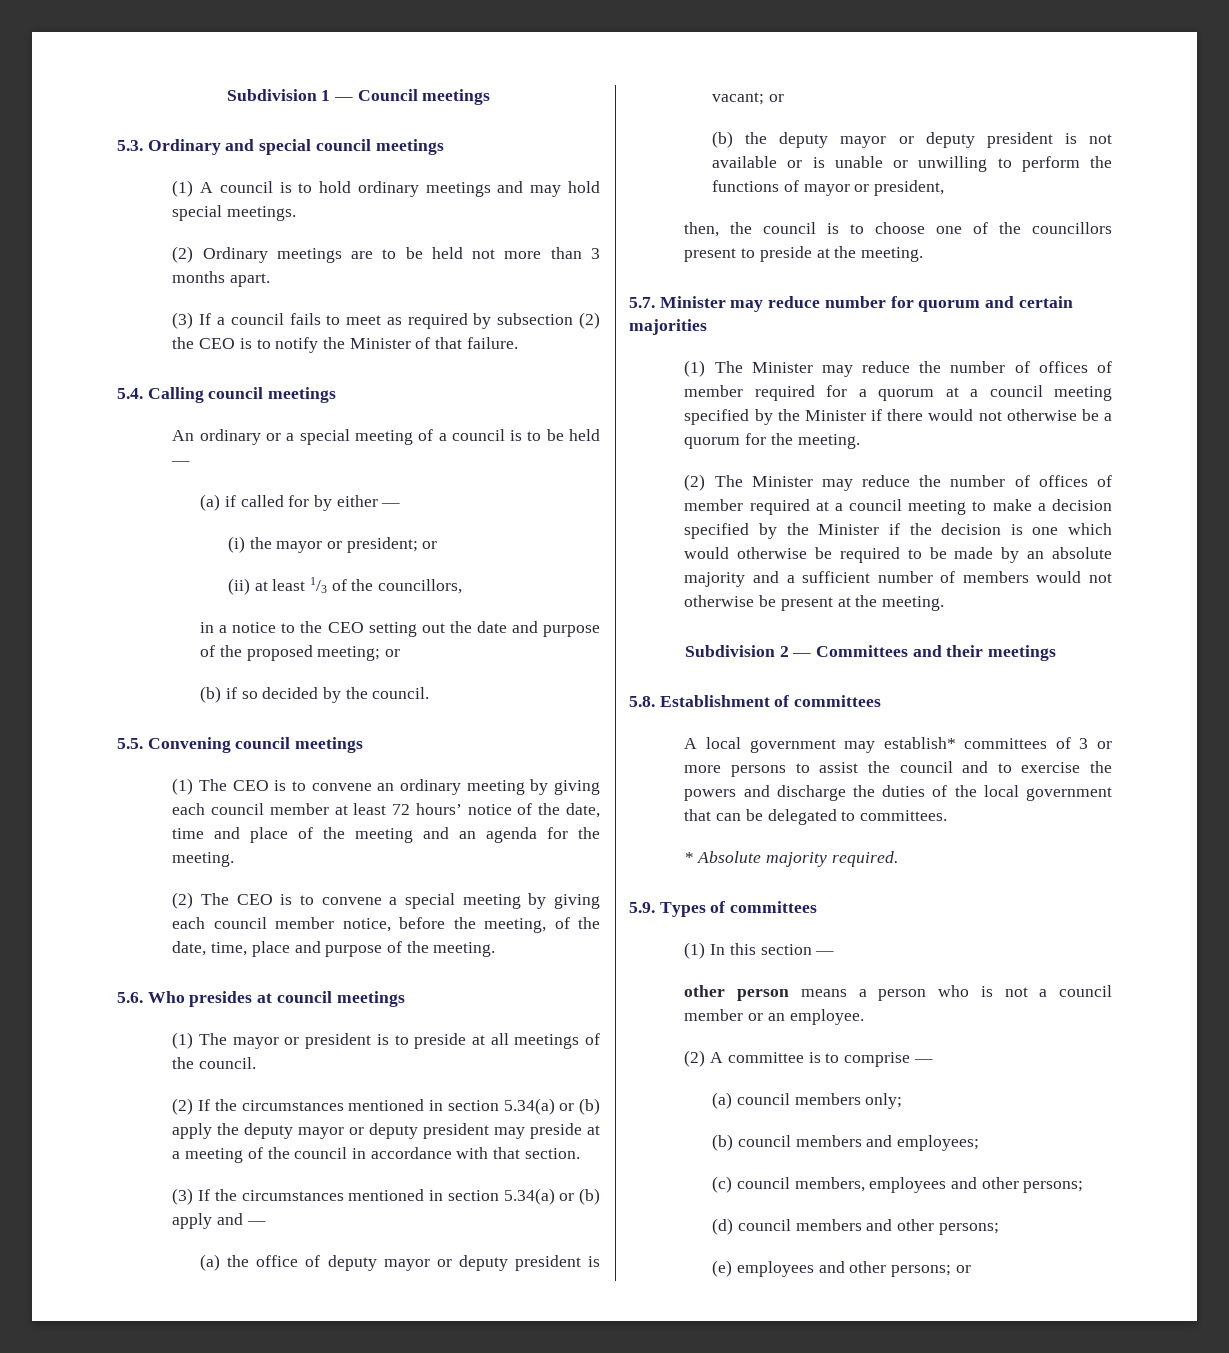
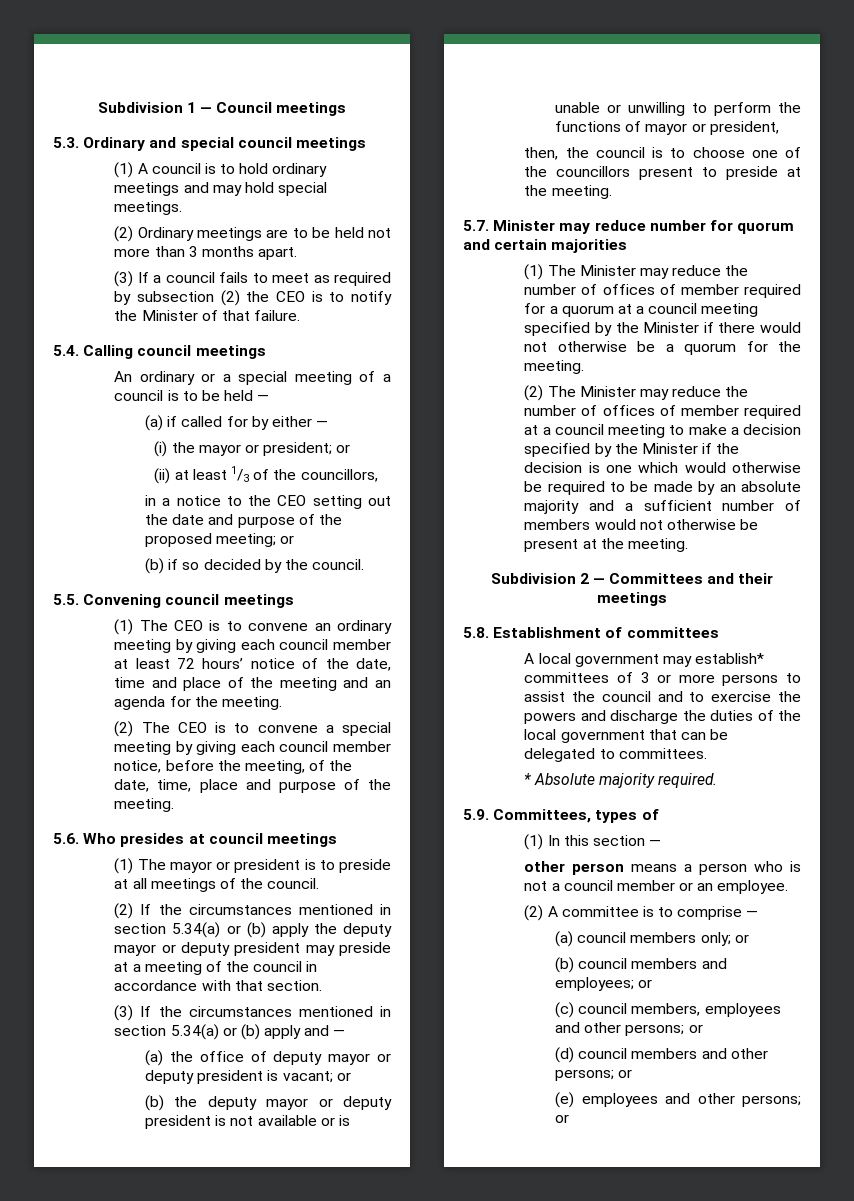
[659,901,818,917] Types of committees -> [493,809,659,823] Committees, types of
(903, 1101) none -> [734,934,749,943] or
(979, 1143) none -> [638,979,653,988] or
(1084, 1187) none -> [688,1024,703,1033] or
(999, 1229) none -> [618,1069,633,1078] or

